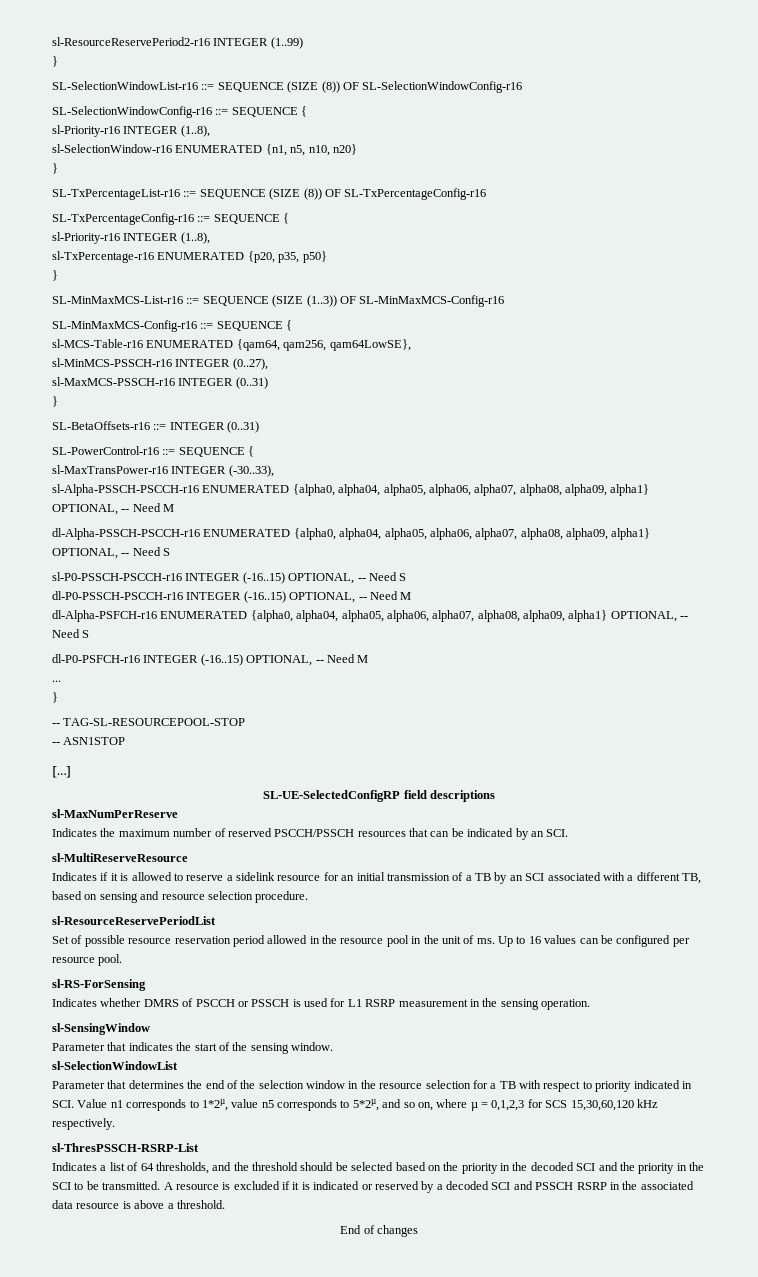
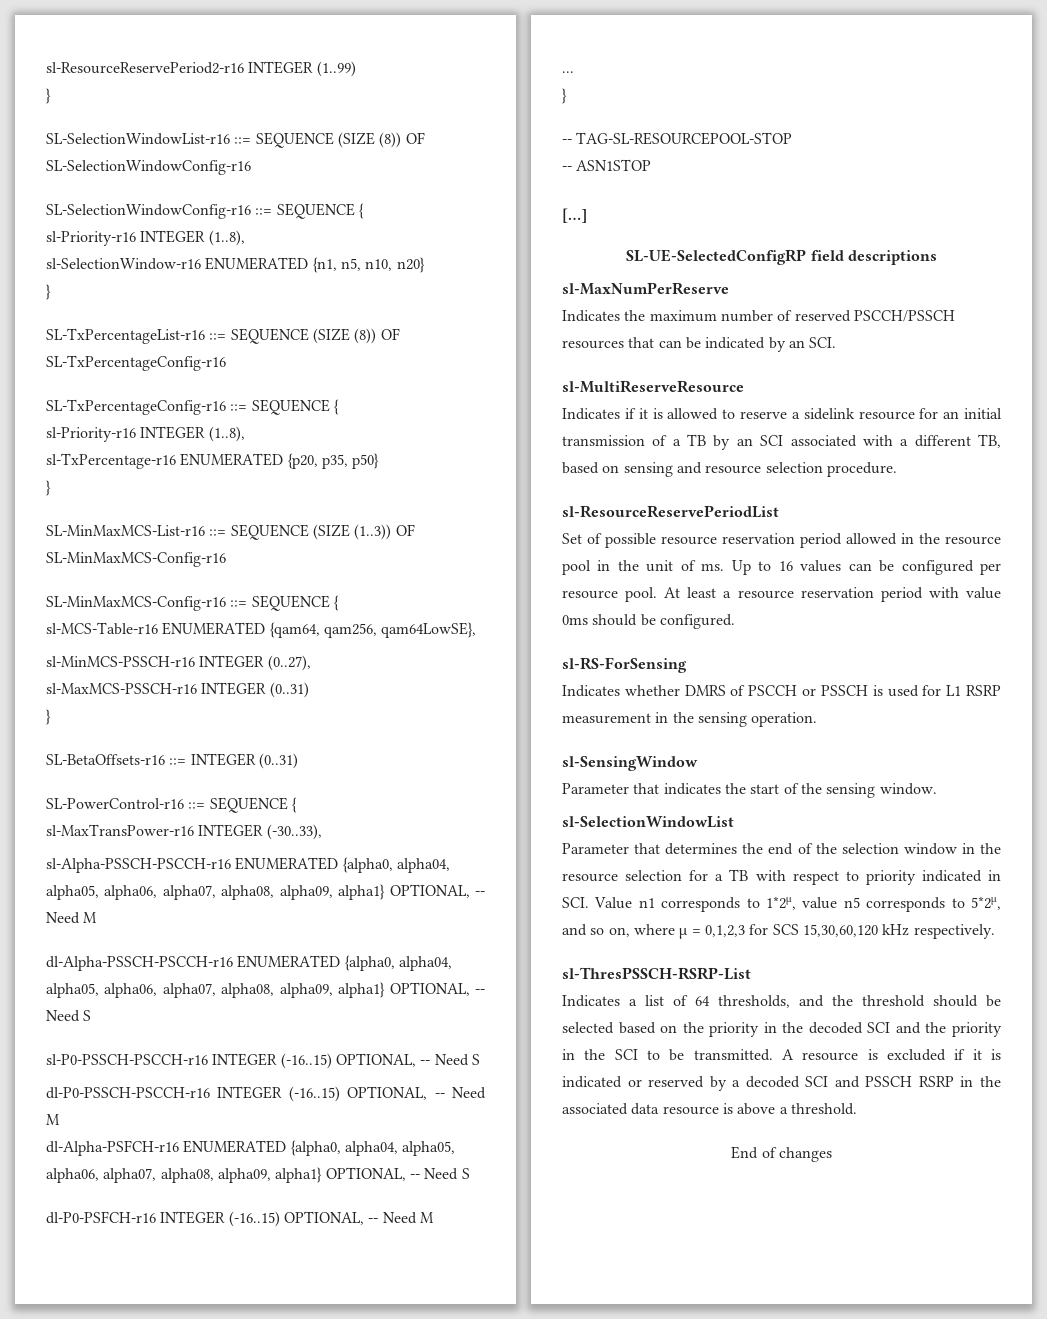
(123, 960) none -> [664,587,1001,602] [562,614,735,629] At least a resource reservation period with value 0ms should be configured.

